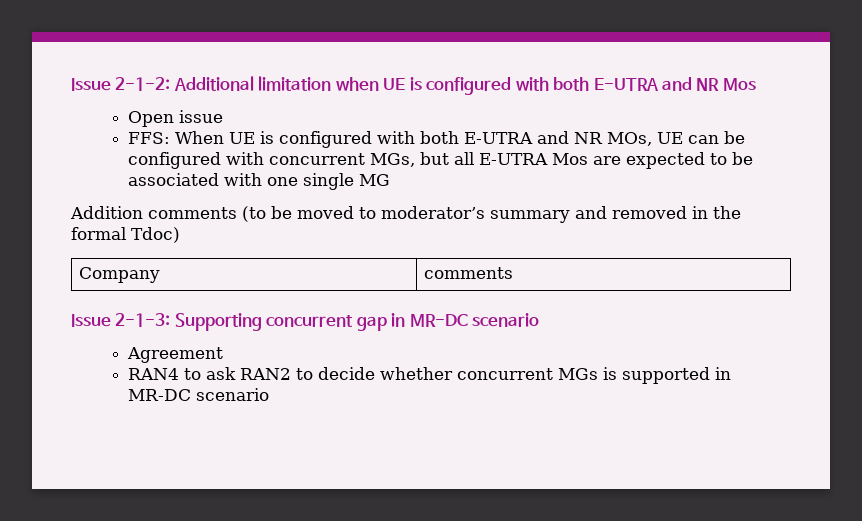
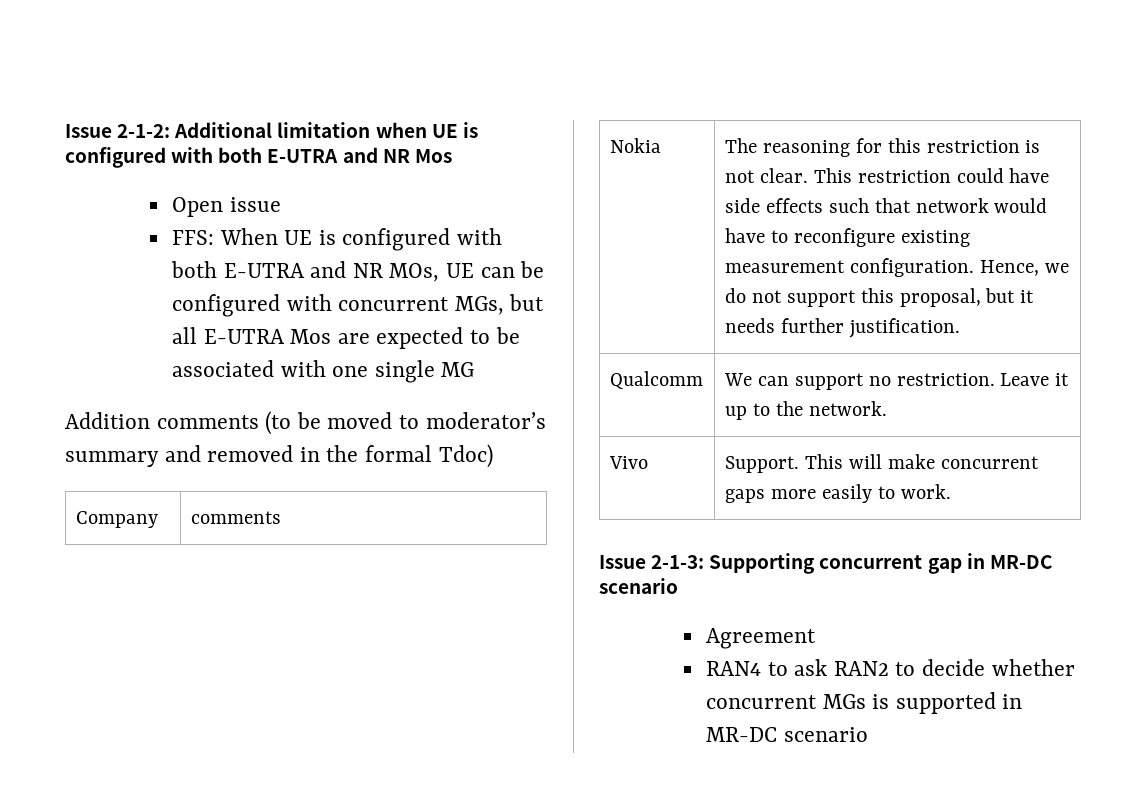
(514, 273) none -> [609,138,661,153] [724,138,1041,157] [724,168,1050,183] [724,198,1048,213] [724,228,970,247] [724,258,1069,277] [724,288,1035,307] [724,318,960,338] [609,371,703,389] [723,373,1070,390] [724,401,887,420] [608,456,648,469] [724,454,1039,473] [724,484,951,503] // Nokia | The reasoning for this restriction is not clear. This restriction could have side effects such that network would have to reconfigure existing measurement configuration. Hence, we do not support this proposal, but it needs further justification. // Qualcomm | We can support no restriction. Leave it up to the network. // Vivo | Support. This will make concurrent gaps more easily to work.

